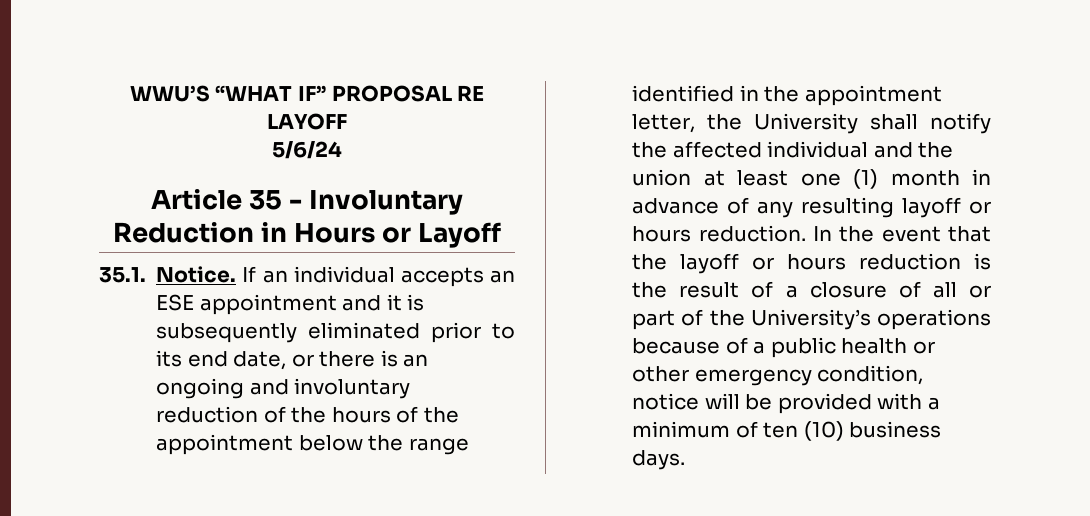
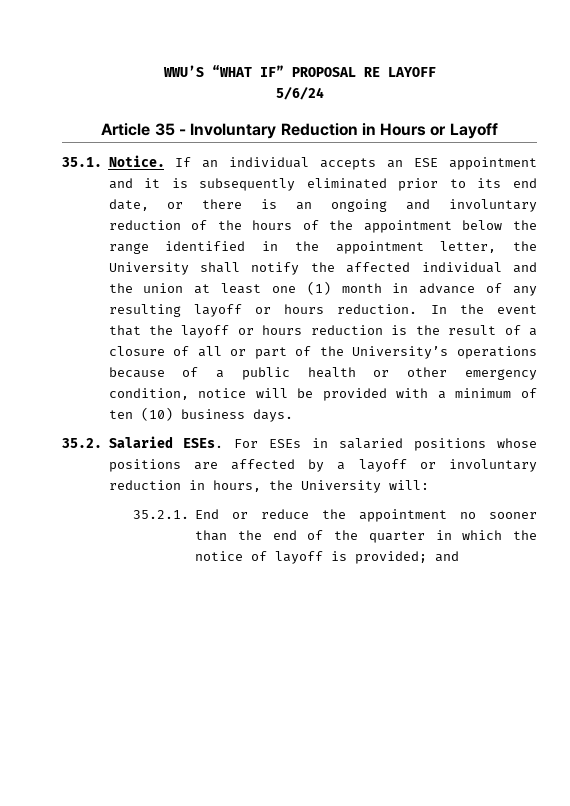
(686, 460) none -> [62,436,537,451] [108,459,537,472] [108,480,429,493] [132,509,537,522] [195,530,537,543] [195,551,460,564] // 35.2. Salaried ESEs. For ESEs in salaried positions whose positions are affected by a layoff or involuntary reduction in hours, the University will: // 35.2.1. End or reduce the appointment no sooner than the end of the quarter in which the notice of layoff is provided; and

